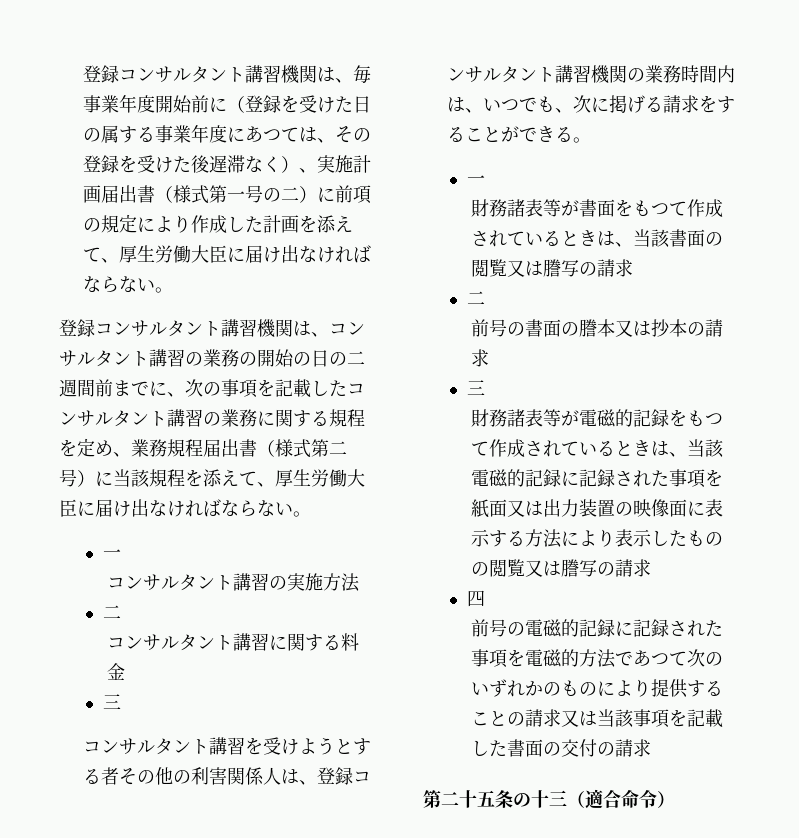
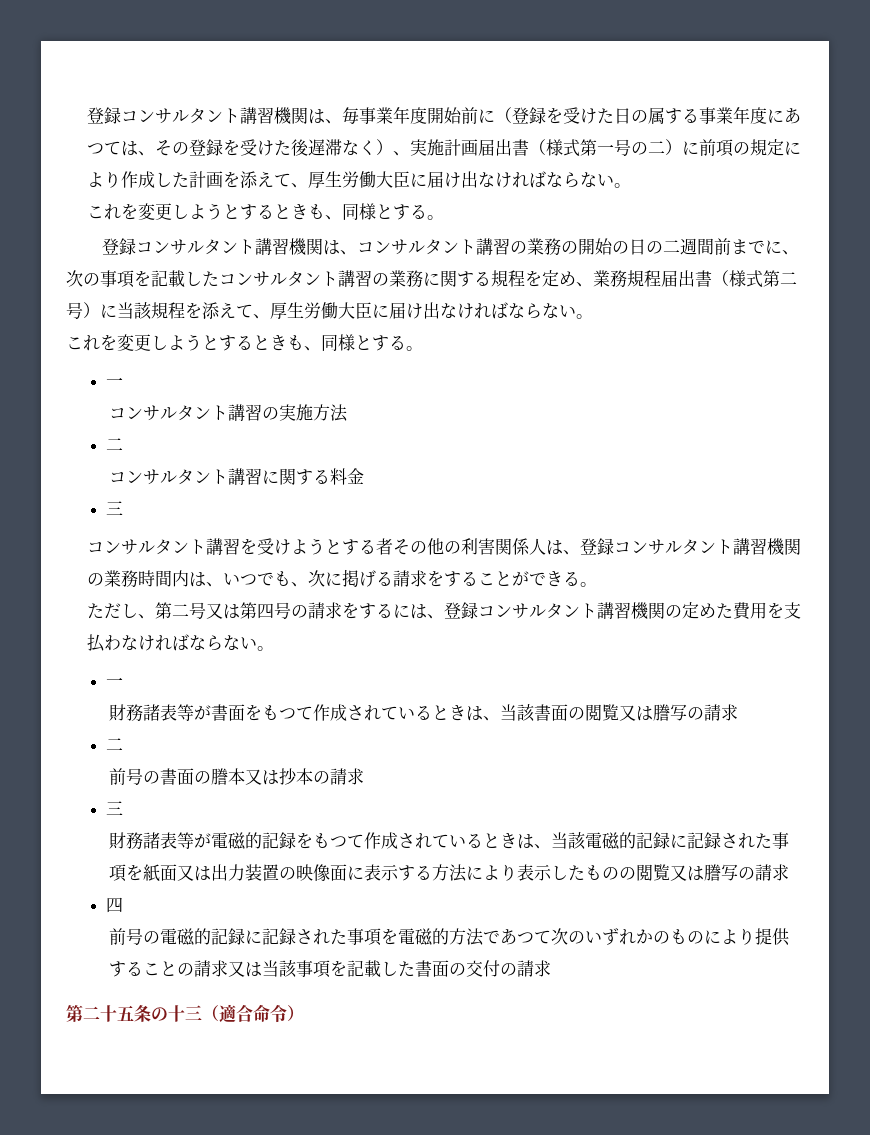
(173, 290) none -> [87,203,445,220] // これを変更しようとするときも、同様とする。
(311, 514) none -> [66,334,423,351] // これを変更しようとするときも、同様とする。
(591, 140) none -> [87,602,802,620] [87,634,275,652] // ただし、第二号又は第四号の請求をするには、登録コンサルタント講習機関の定めた費用を支払わなければならない。

